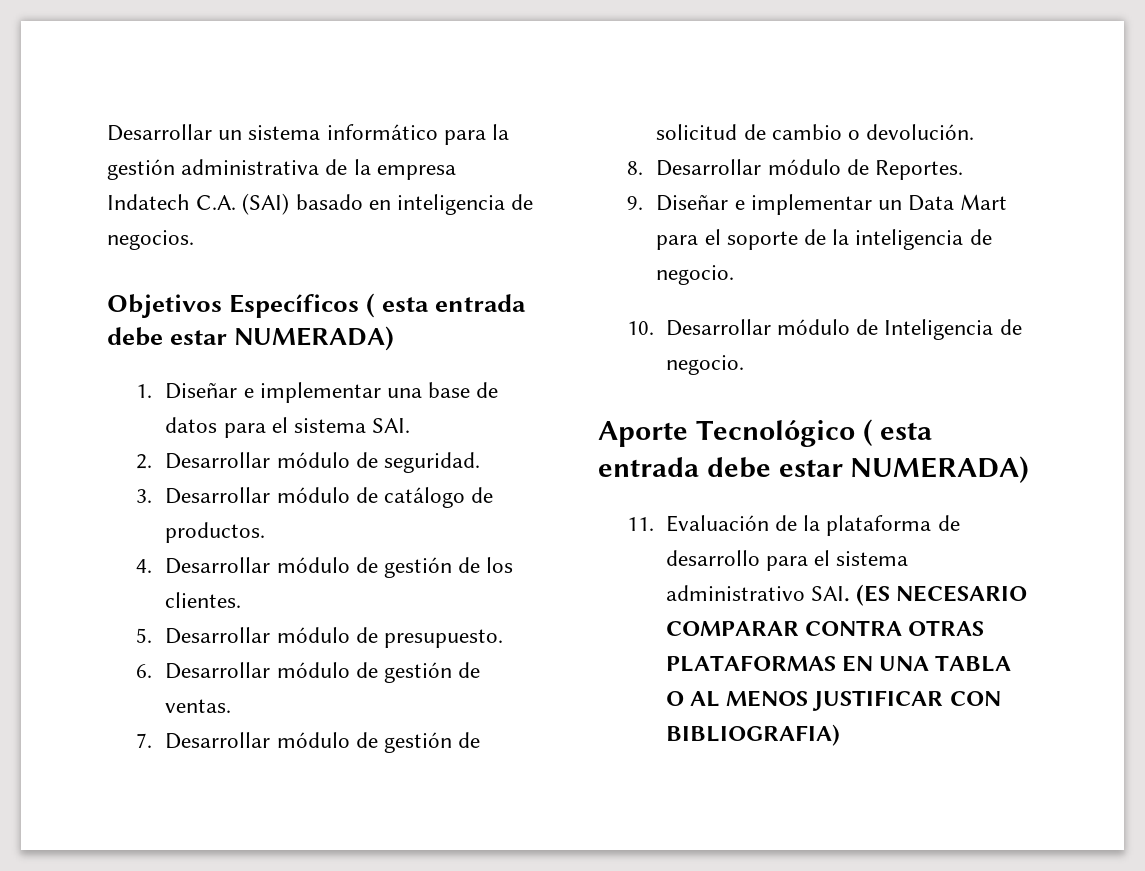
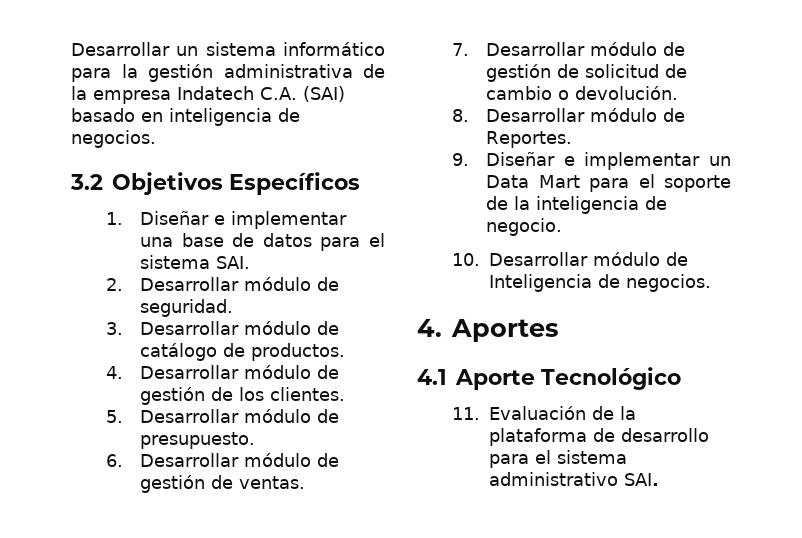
(194, 240) none -> [70,174,103,190] 3.2
[366,293,527,318] [107,326,395,351] ( esta entrada debe estar NUMERADA) -> (360, 183) none
[665,355,744,375] [598,419,933,447] [598,456,1030,483] negocio. // Aporte Tecnológico ( esta entrada debe estar NUMERADA) -> [625,274,711,292] [417,319,559,342] [417,367,681,390] negocios. // 4. Aportes // 4.1 Aporte Tecnológico
[856,584,1028,606] [665,620,985,636] [665,655,1012,672] [665,690,1001,711] [665,724,840,746] (ES NECESARIO COMPARAR CONTRA OTRAS PLATAFORMAS EN UNA TABLA O AL MENOS JUSTIFICAR CON BIBLIOGRAFIA) -> (659, 479) none

